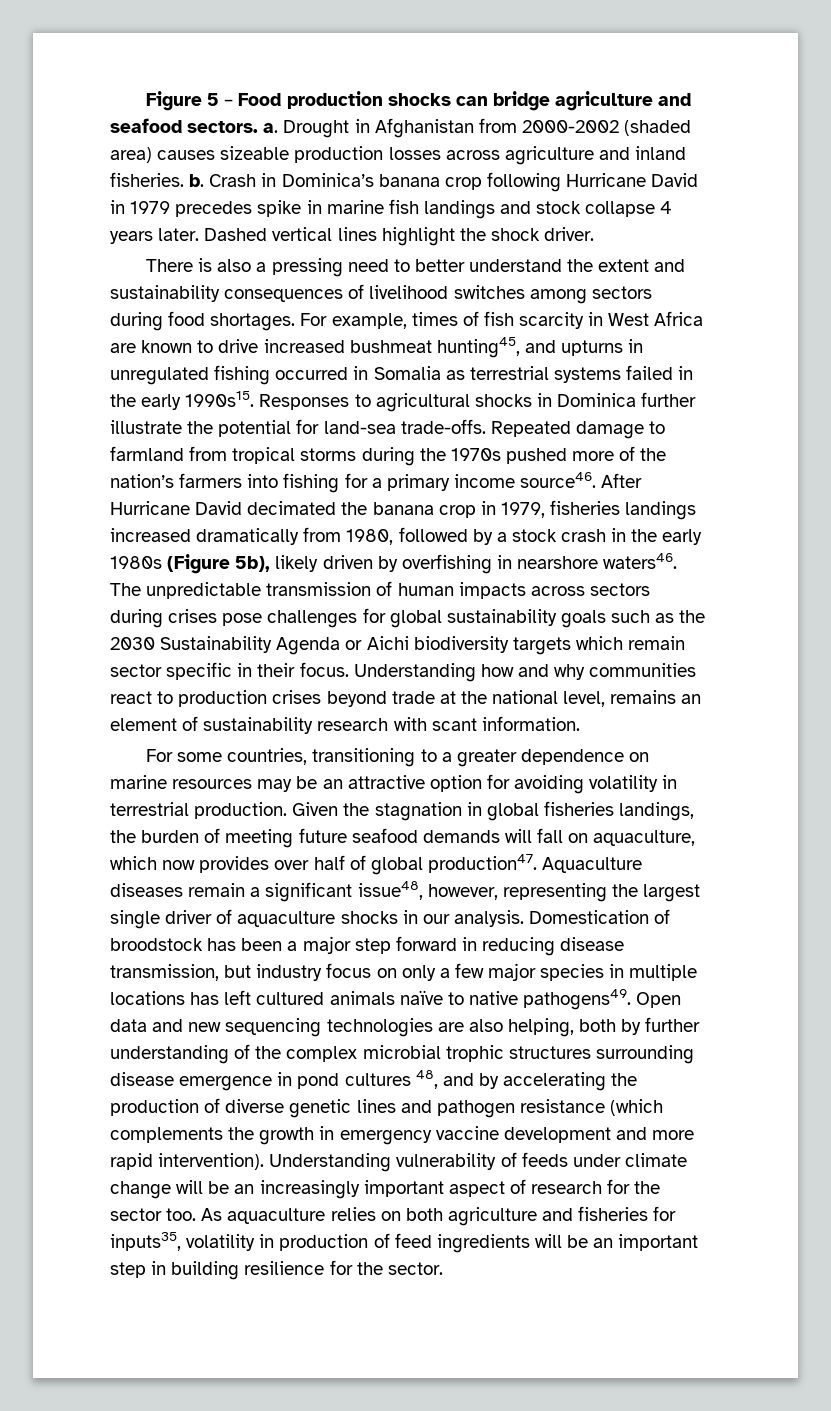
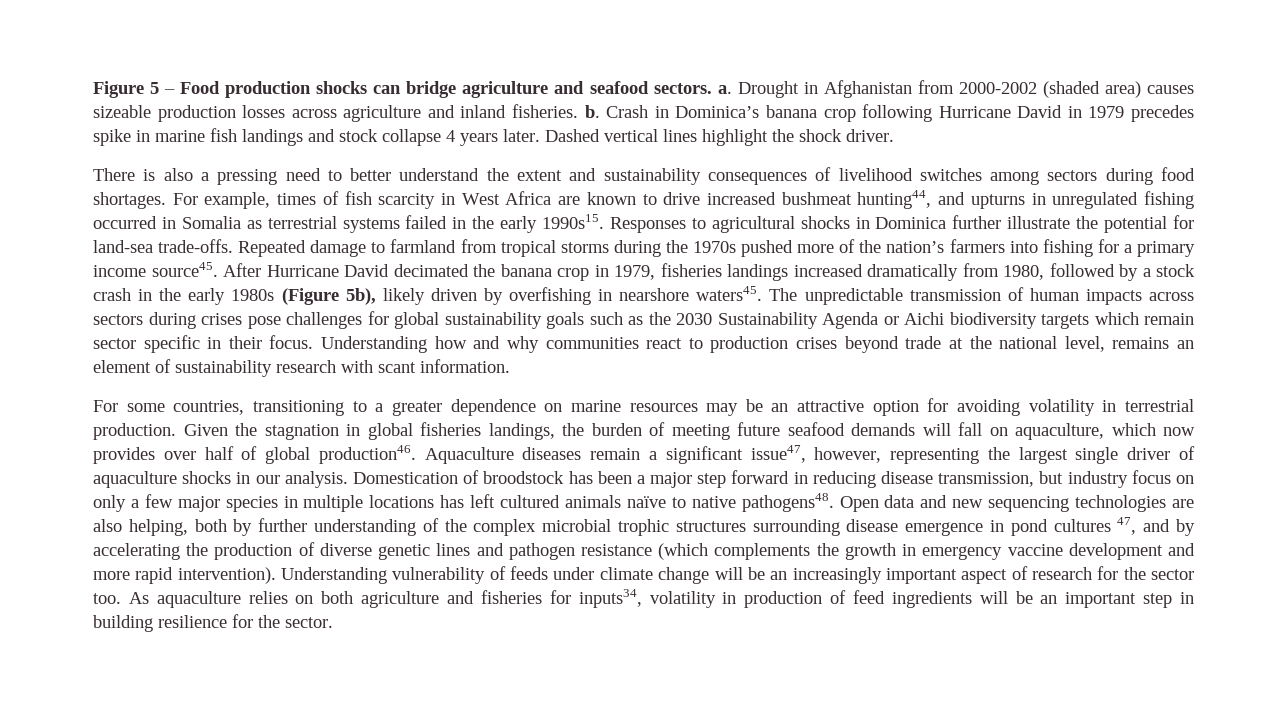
[436,337,520,358] hunting45, -> [857,190,932,209] hunting44,
[520,472,597,488] source46. -> [151,262,218,277] source45.
[603,553,678,569] waters46. -> [696,286,763,301] waters45.
[427,854,537,873] production47. -> [318,445,416,464] production46.
[357,881,423,900] issue48, -> [750,445,806,463] issue47,
[523,989,632,1010] pathogens49. -> [741,493,834,512] pathogens48.
[415,1070,438,1089] 48, -> [1117,517,1137,535] 47,
[110,1232,181,1251] inputs35, -> [578,589,642,608] inputs34,

